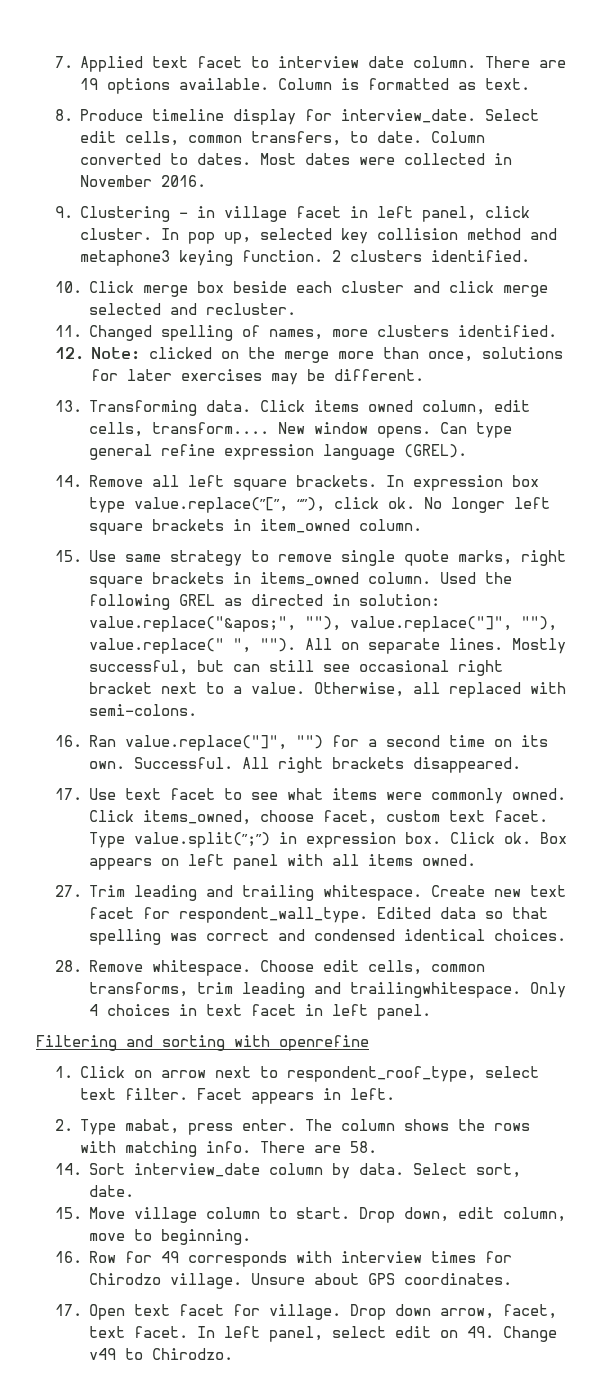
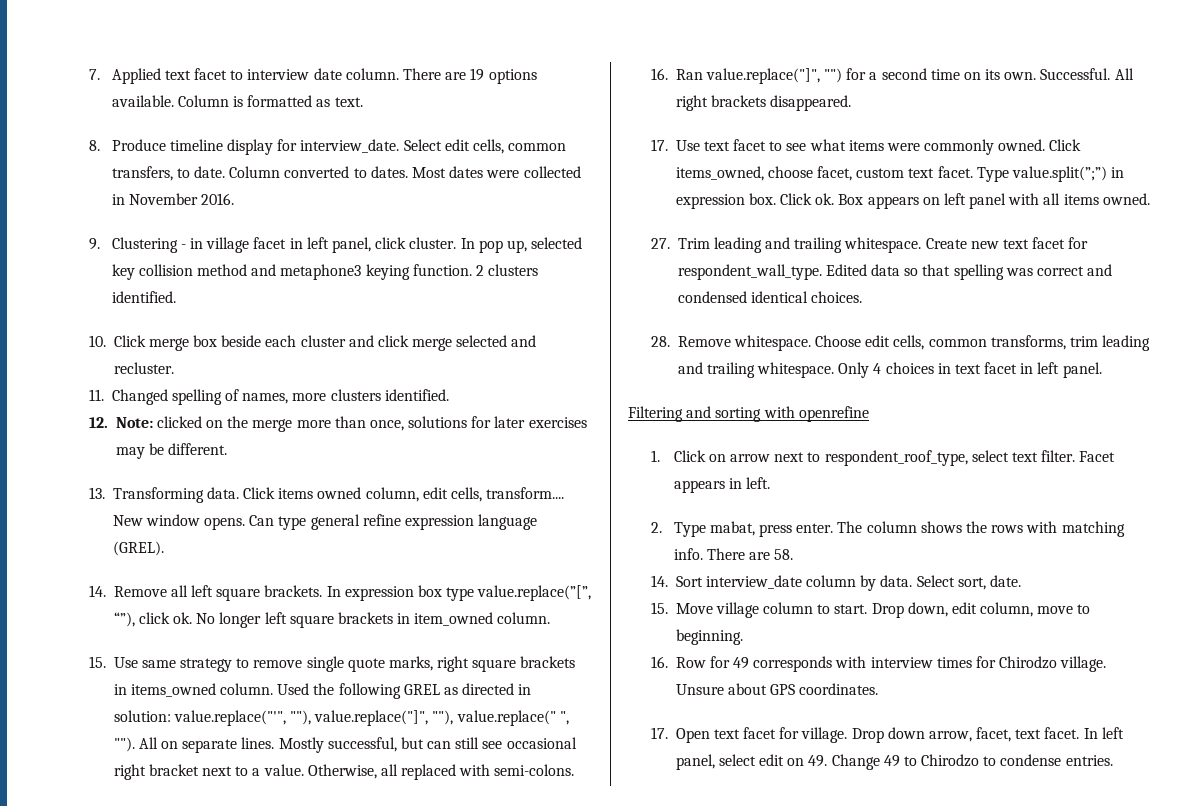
[89,616,297,632] value.replace("&apos;", -> [173,710,286,726] value.replace("'",
[350,982,522,998] trailingwhitespace. -> [706,362,834,378] trailing whitespace.
[89,1348,234,1360] v49 to Chirodzo. -> [883,754,1113,767] 49 to Chirodzo to condense entries.

